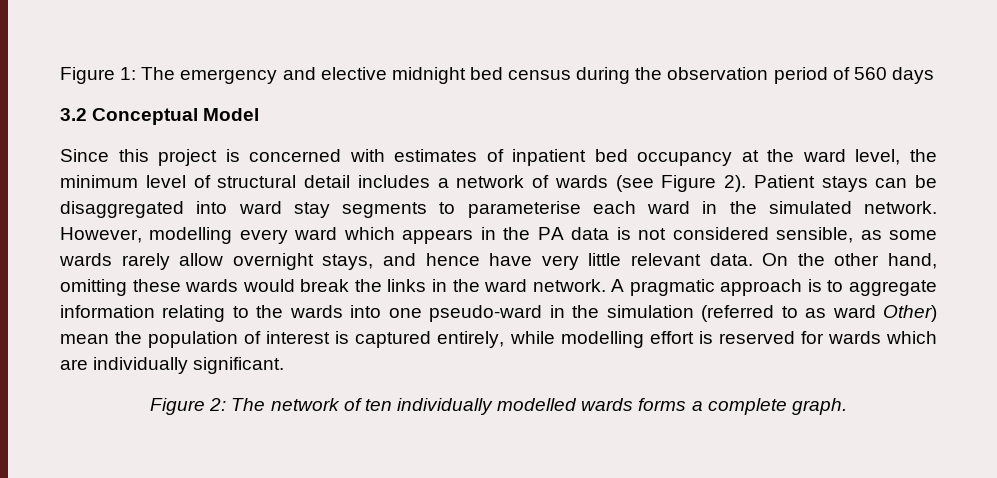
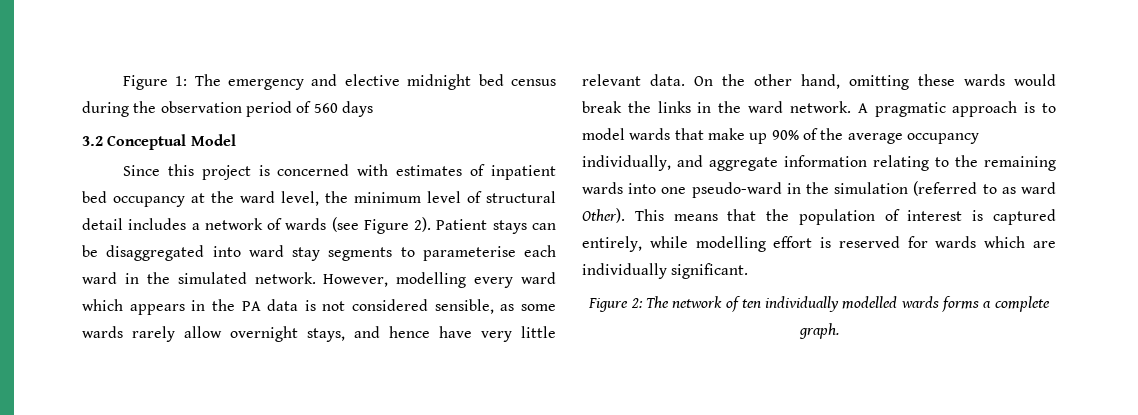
(844, 286) none -> [582,128,979,144] [582,155,703,171] model wards that make up 90% of the average occupancy individually, and
(284, 311) none -> [984,156,1056,171] remaining
[883,305,938,322] [60,334,109,344] Other) mean -> [582,208,757,223] Other). This means that

